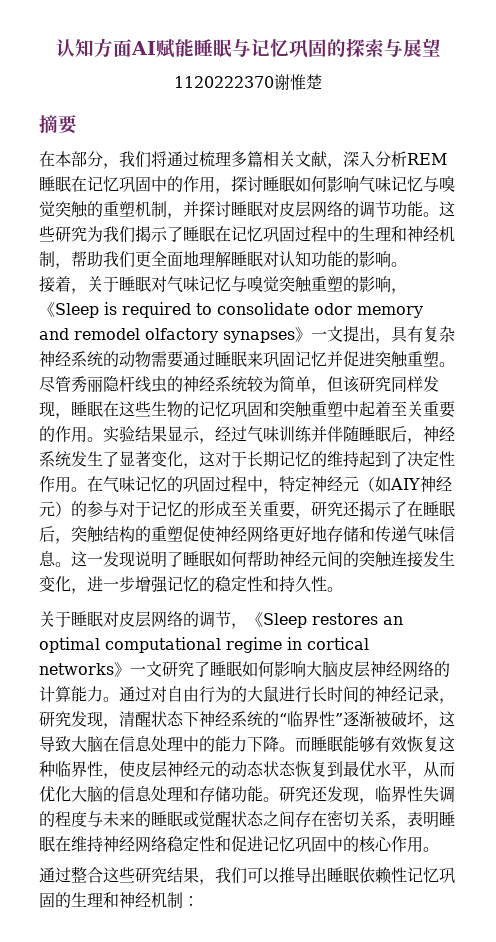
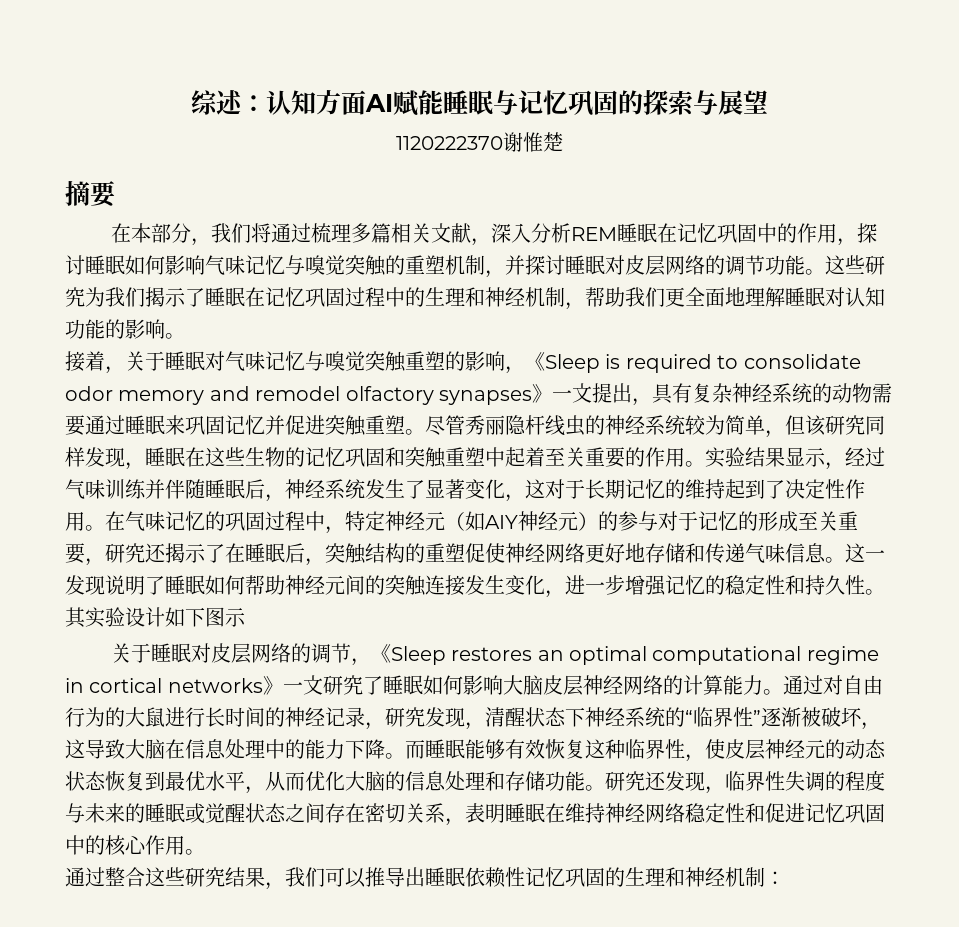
(55, 48) none -> [191,90,266,115] 综述：
(343, 589) none -> [65,607,246,628] 其实验设计如下图示

